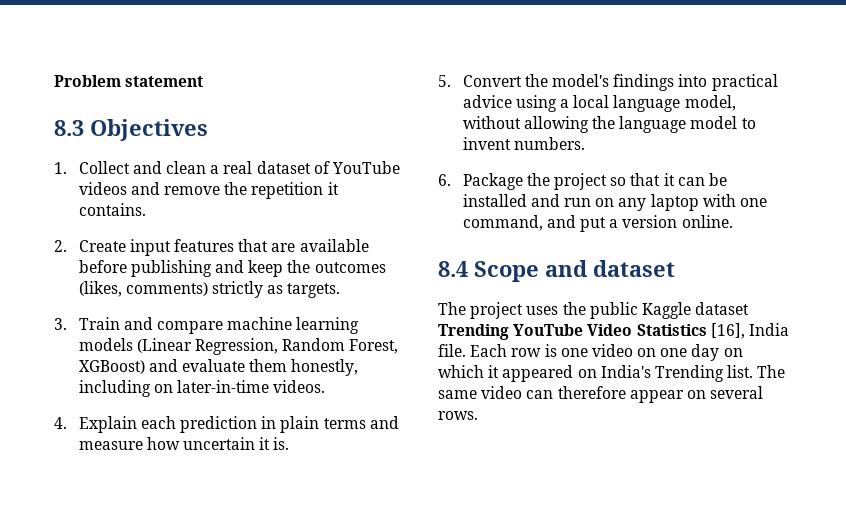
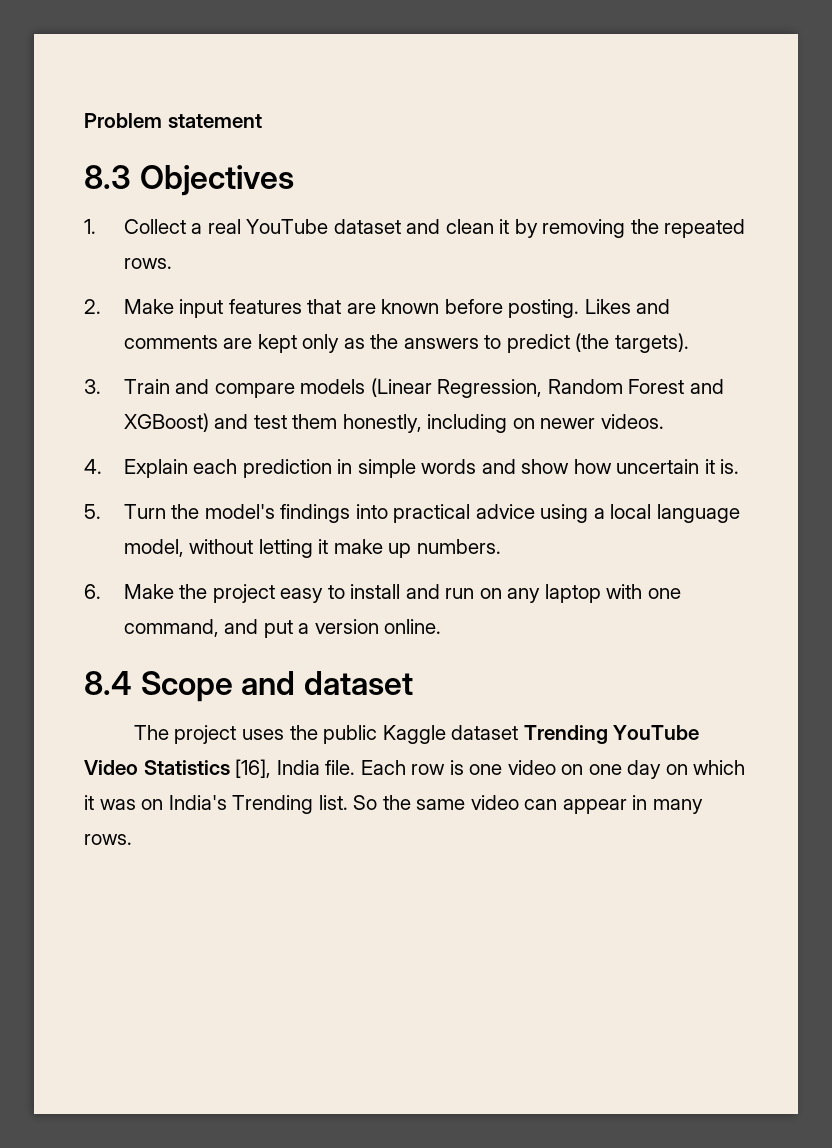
[132,161,401,174] [78,182,339,199] [78,203,146,216] and clean a real dataset of YouTube videos and remove the repetition it contains. -> [191,219,746,238] [123,258,172,269] a real YouTube dataset and clean it by removing the repeated rows.
[78,240,126,252] Create -> [123,299,174,314] Make
[299,239,369,252] [78,260,386,277] [78,281,341,298] available before publishing and keep the outcomes (likes, comments) strictly as targets. -> [381,299,671,318] [123,333,689,353] known before posting. Likes and comments are kept only as the answers to predict (the targets).
[227,317,360,334] machine learning -> (295, 390) none
[349,339,399,354] Forest, -> [628,379,724,394] Forest and
[182,359,246,372] evaluate -> [253,415,287,429] test
[177,380,270,393] later-in-time -> [540,418,596,429] newer
[280,416,399,433] [78,441,143,450] plain terms and measure -> [357,459,570,478] simple words and show
[462,75,522,87] Convert -> [123,504,166,519] Turn
[523,116,756,133] [462,137,511,150] allowing the language model to invent -> [258,539,412,558] letting it make up
[462,173,523,190] Package -> [123,584,174,599] Make
[610,173,728,186] [462,194,527,207] so that it can be installed -> [280,584,401,603] easy to install
[502,365,574,382] appeared -> [99,799,136,810] was
[757,365,786,378] The -> [353,795,411,810] So the
[557,386,764,403] therefore appear on several -> [562,795,703,814] appear in many

